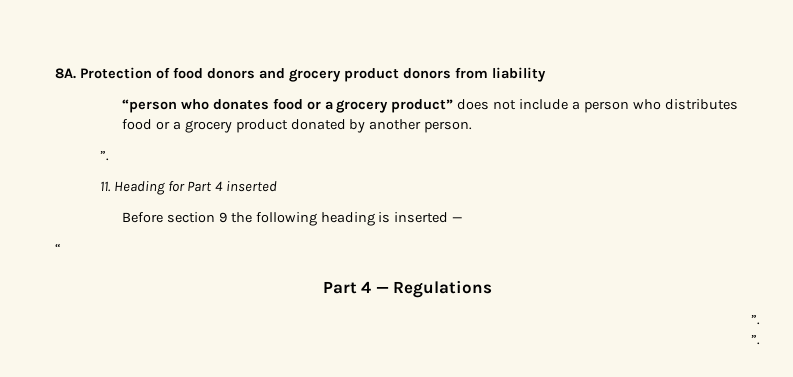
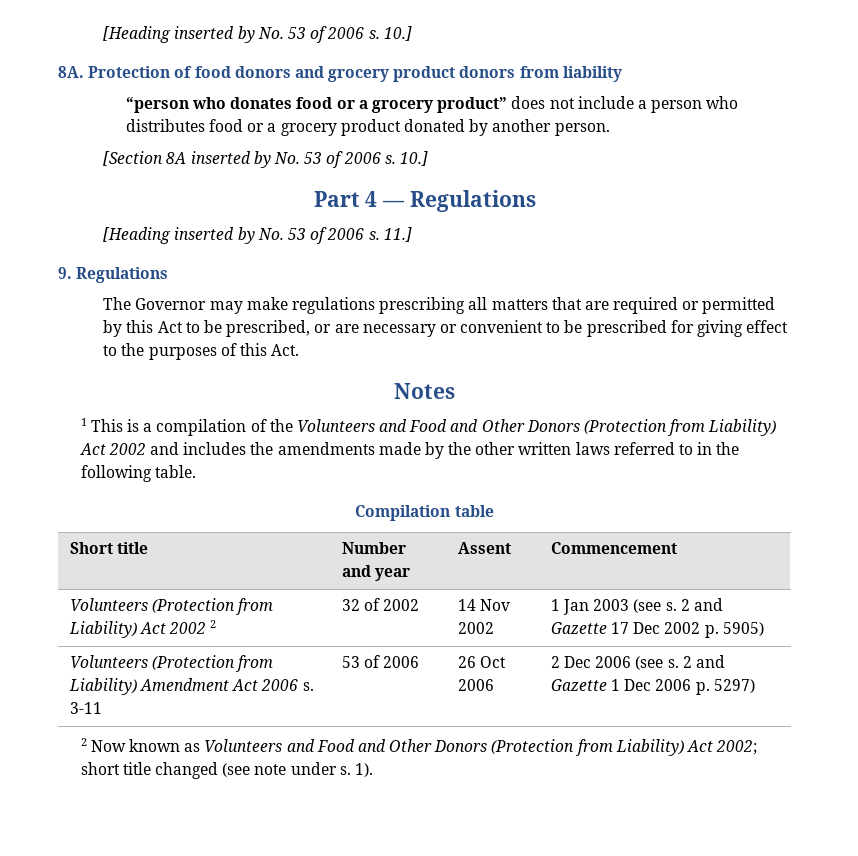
(55, 73) none -> [103,26,412,43] [Heading inserted by No. 53 of 2006 s. 10.] //
[99,150,109,161] [99,181,278,195] [121,212,464,226] [55,243,61,253] [322,280,493,298] [751,314,760,325] [751,334,760,345] ”. // 11. Heading for Part 4 inserted // Before section 9 the following heading is inserted — // “ // Part 4 — Regulations // ”. // ”. -> [103,151,428,168] [313,190,536,212] [103,227,412,244] [58,267,169,283] [103,297,776,314] [103,320,789,337] [103,343,300,360] [394,383,455,399] [80,418,777,436] [79,442,740,459] [80,465,196,482] [355,505,494,521] [69,542,149,554] [341,542,406,554] [341,565,411,581] [457,542,511,554] [550,542,677,554] [69,598,274,615] [68,620,217,638] [341,598,420,611] [457,599,511,611] [457,622,494,634] [550,598,723,615] [550,622,764,638] [69,655,274,672] [68,678,314,695] [69,702,102,714] [341,655,420,668] [457,656,507,668] [457,679,494,691] [550,655,725,670] [550,679,755,695] [80,738,758,756] [80,762,373,779] [Section 8A inserted by No. 53 of 2006 s. 10.] // Part 4 — Regulations // [Heading inserted by No. 53 of 2006 s. 11.] // 9. Regulations // The Governor may make regulations prescribing all matters that are required or permitted by this Act to be prescribed, or are necessary or convenient to be prescribed for giving effect to the purposes of this Act. // Notes // 1 This is a compilation of the Volunteers and Food and Other Donors (Protection from Liability) Act 2002 and includes the amendments made by the other written laws referred to in the following table. // Compilation table // Short title | Number and year | Assent | Commencement // Volunteers (Protection from Liability) Act 2002 2 | 32 of 2002 | 14 Nov 2002 | 1 Jan 2003 (see s. 2 and Gazette 17 Dec 2002 p. 5905) // Volunteers (Protection from Liability) Amendment Act 2006 s. 3-11 | 53 of 2006 | 26 Oct 2006 | 2 Dec 2006 (see s. 2 and Gazette 1 Dec 2006 p. 5297) // 2 Now known as Volunteers and Food and Other Donors (Protection from Liability) Act 2002; short title changed (see note under s. 1).

